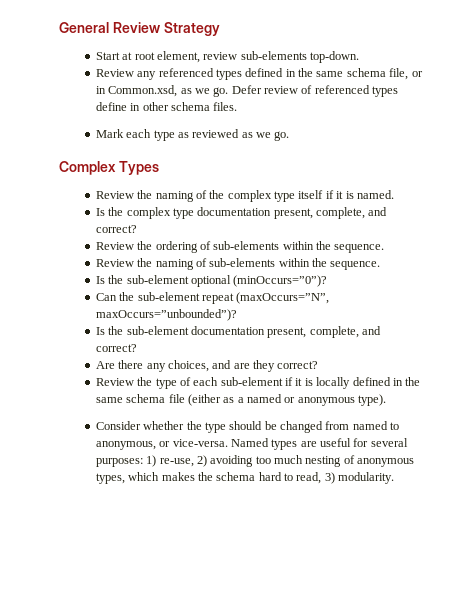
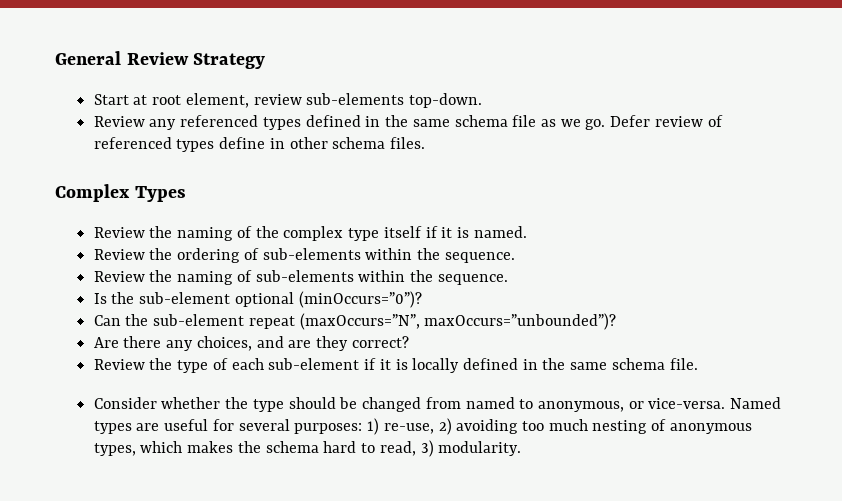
[389,68,423,80] [95,85,178,97] file, or in Common.xsd, -> [512,115,537,127] file
[95,129,290,141] // Mark each type as reviewed as we go. -> (426, 143) none
[95,207,388,219] [95,225,137,233] // Is the complex type documentation present, complete, and correct? -> (527, 232) none
[95,326,382,338] [95,344,137,352] // Is the sub-element documentation present, complete, and correct? -> (617, 321) none
[168,394,387,406] file (either as a named or anonymous type). -> [669,358,698,370] file.

